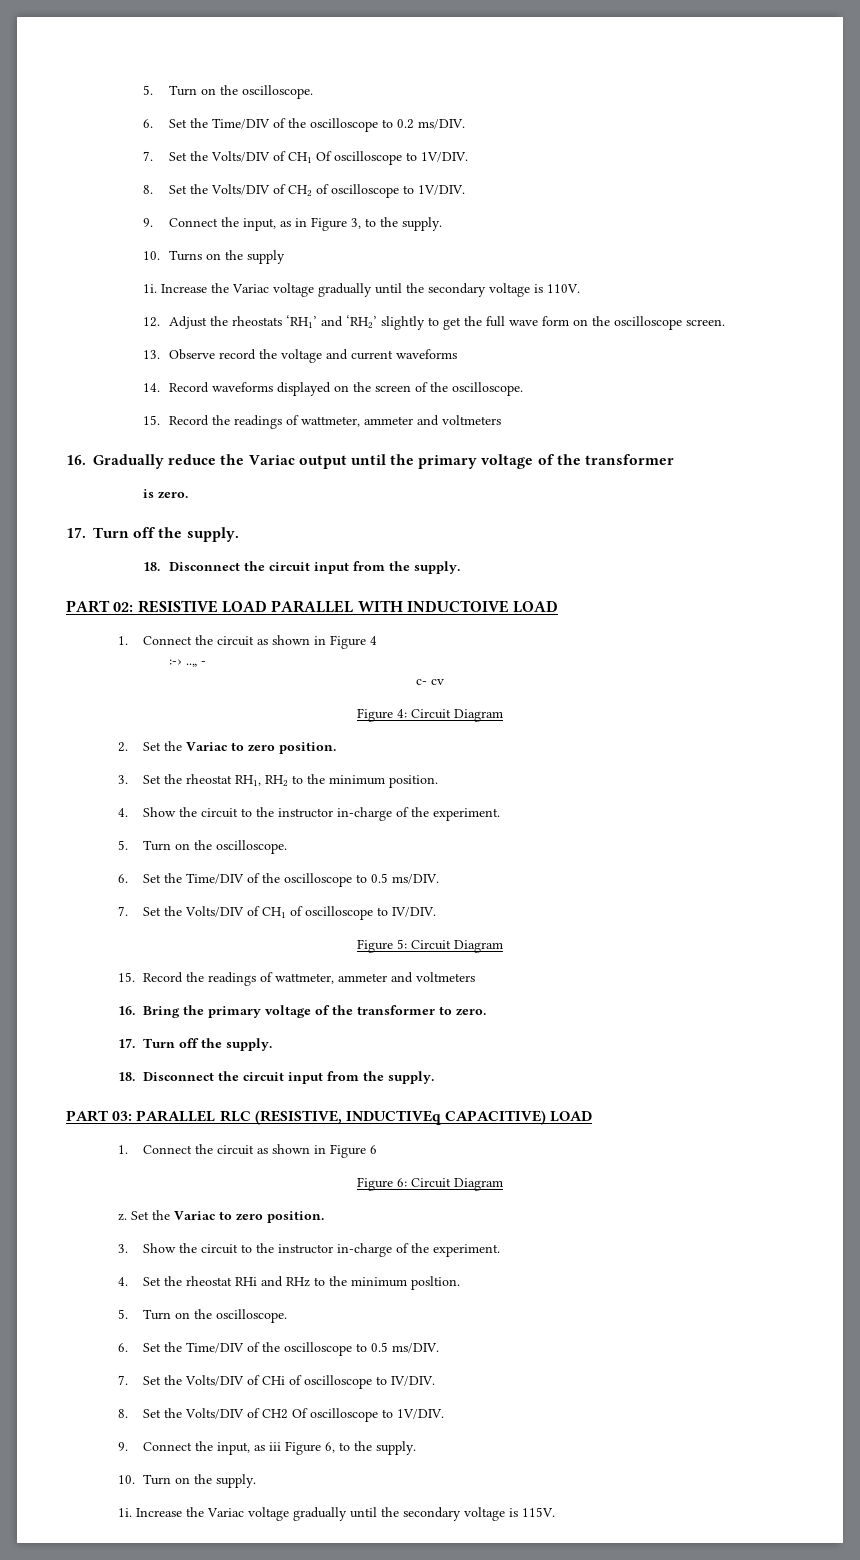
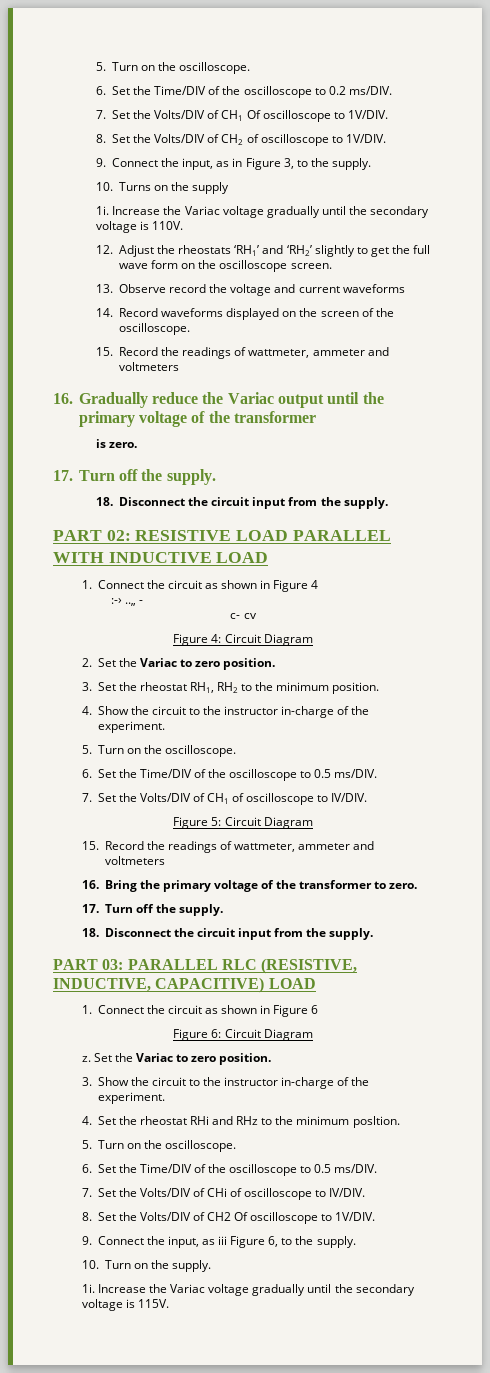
[406,600,509,613] INDUCTOIVE -> [108,552,212,563] INDUCTIVE
[345,1110,441,1125] INDUCTIVEq -> [53,978,151,992] INDUCTIVE,

